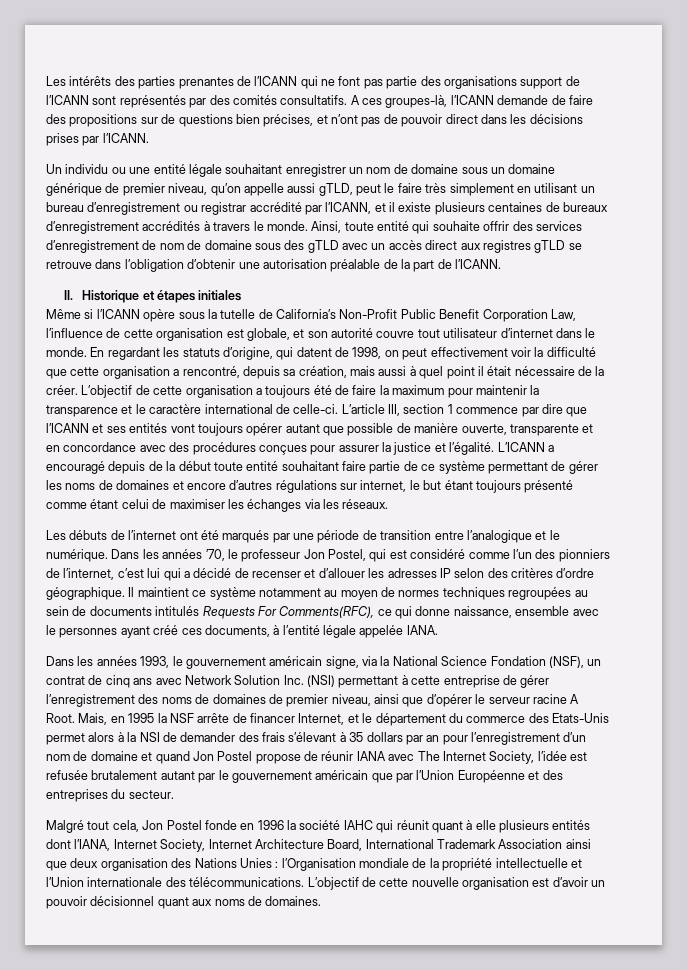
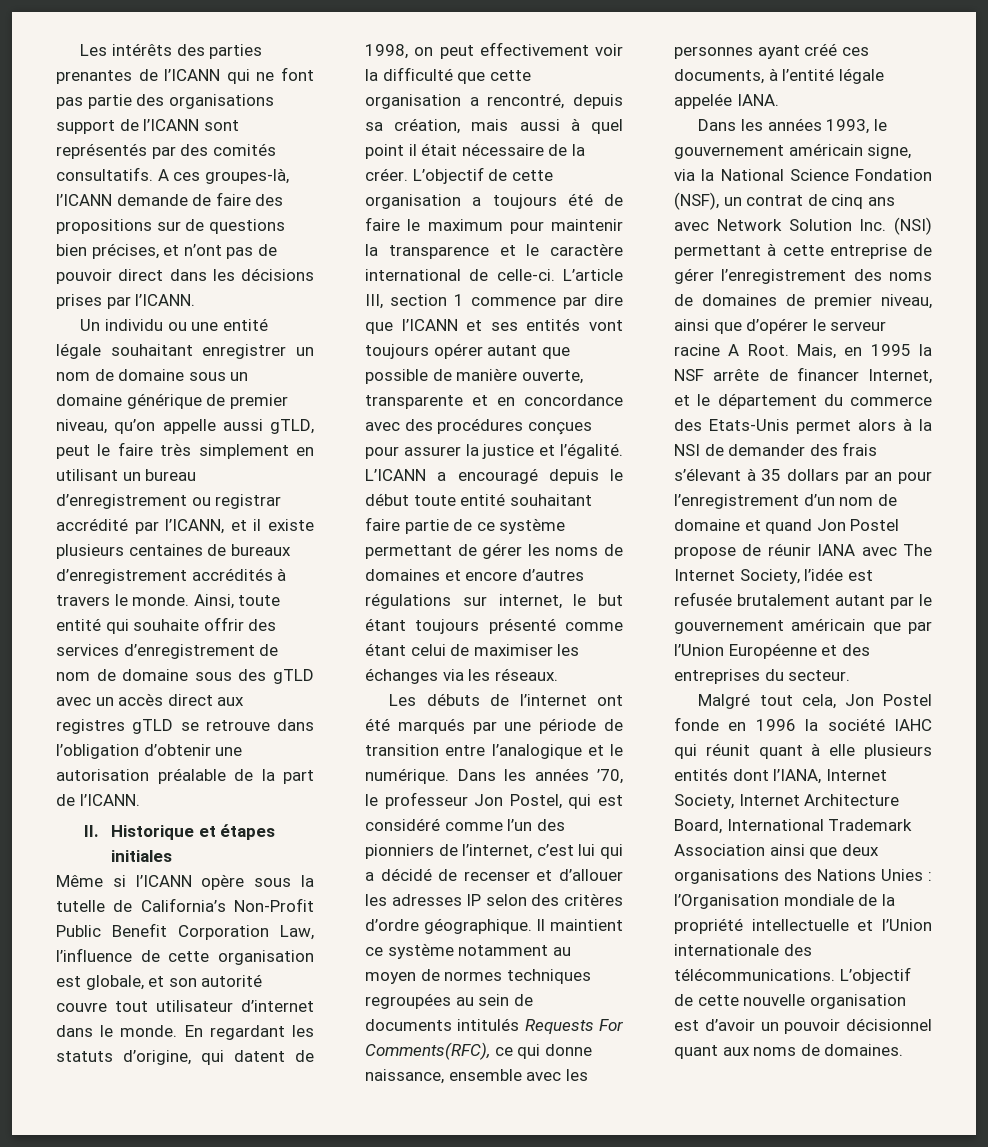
[379,385,389,395] la -> [407,219,421,231] le
[148,461,176,471] de la -> [610,469,623,481] le
[46,625,56,635] le -> [565,1069,588,1081] les
[100,858,168,871] organisation -> [674,869,779,884] organisations

